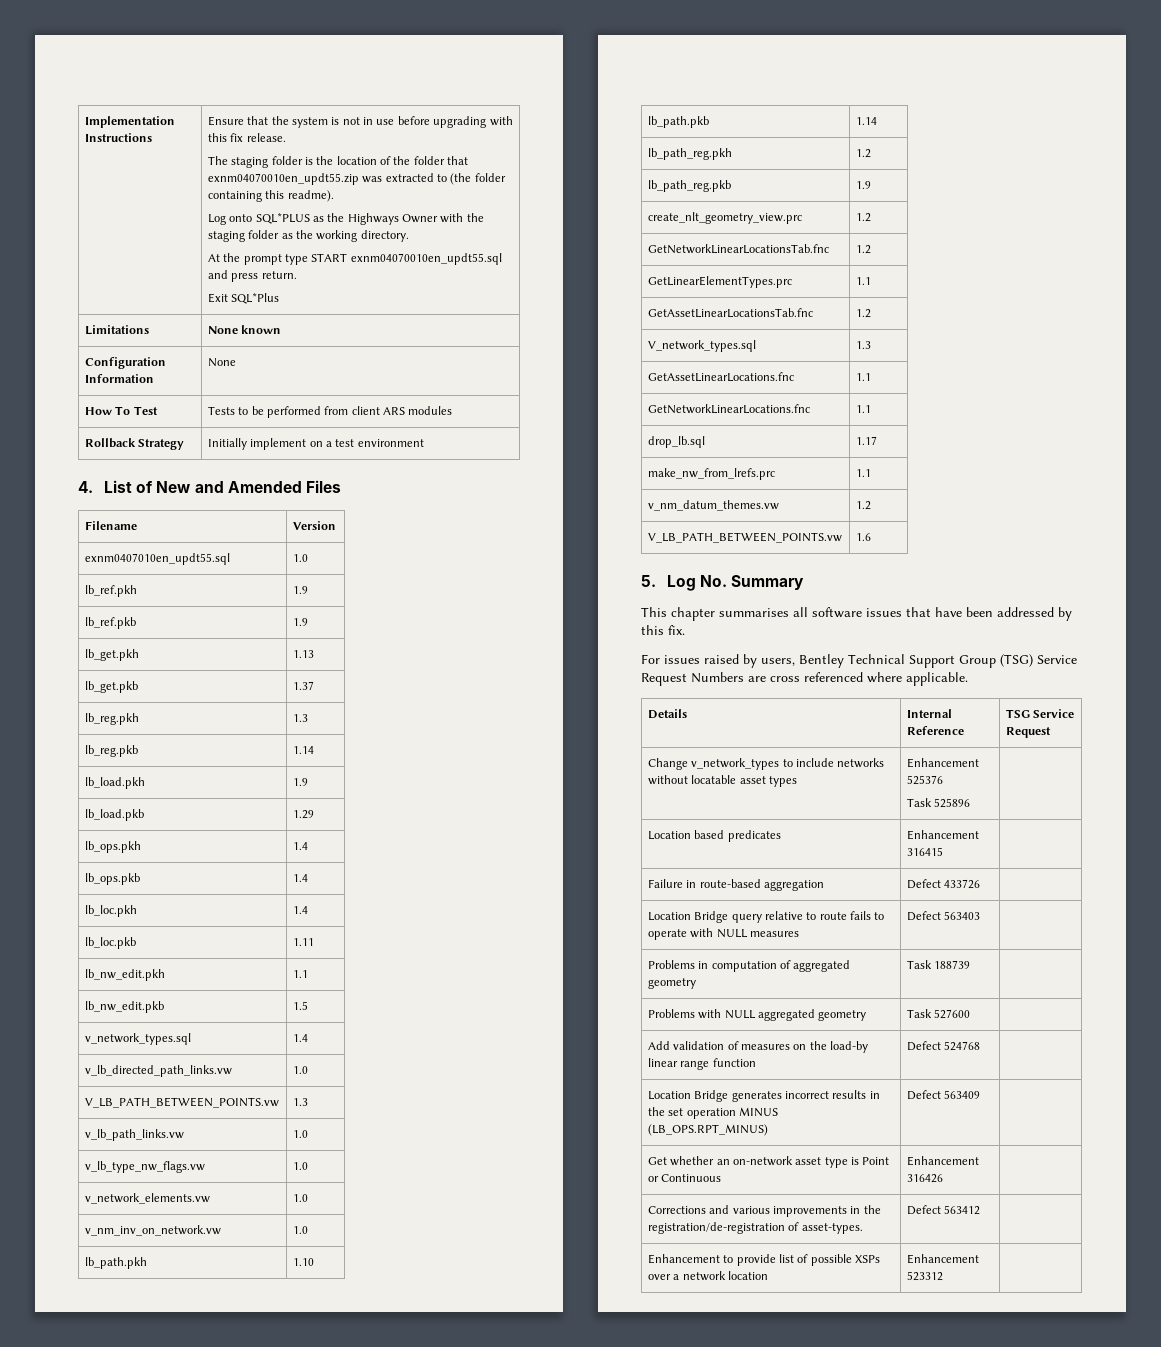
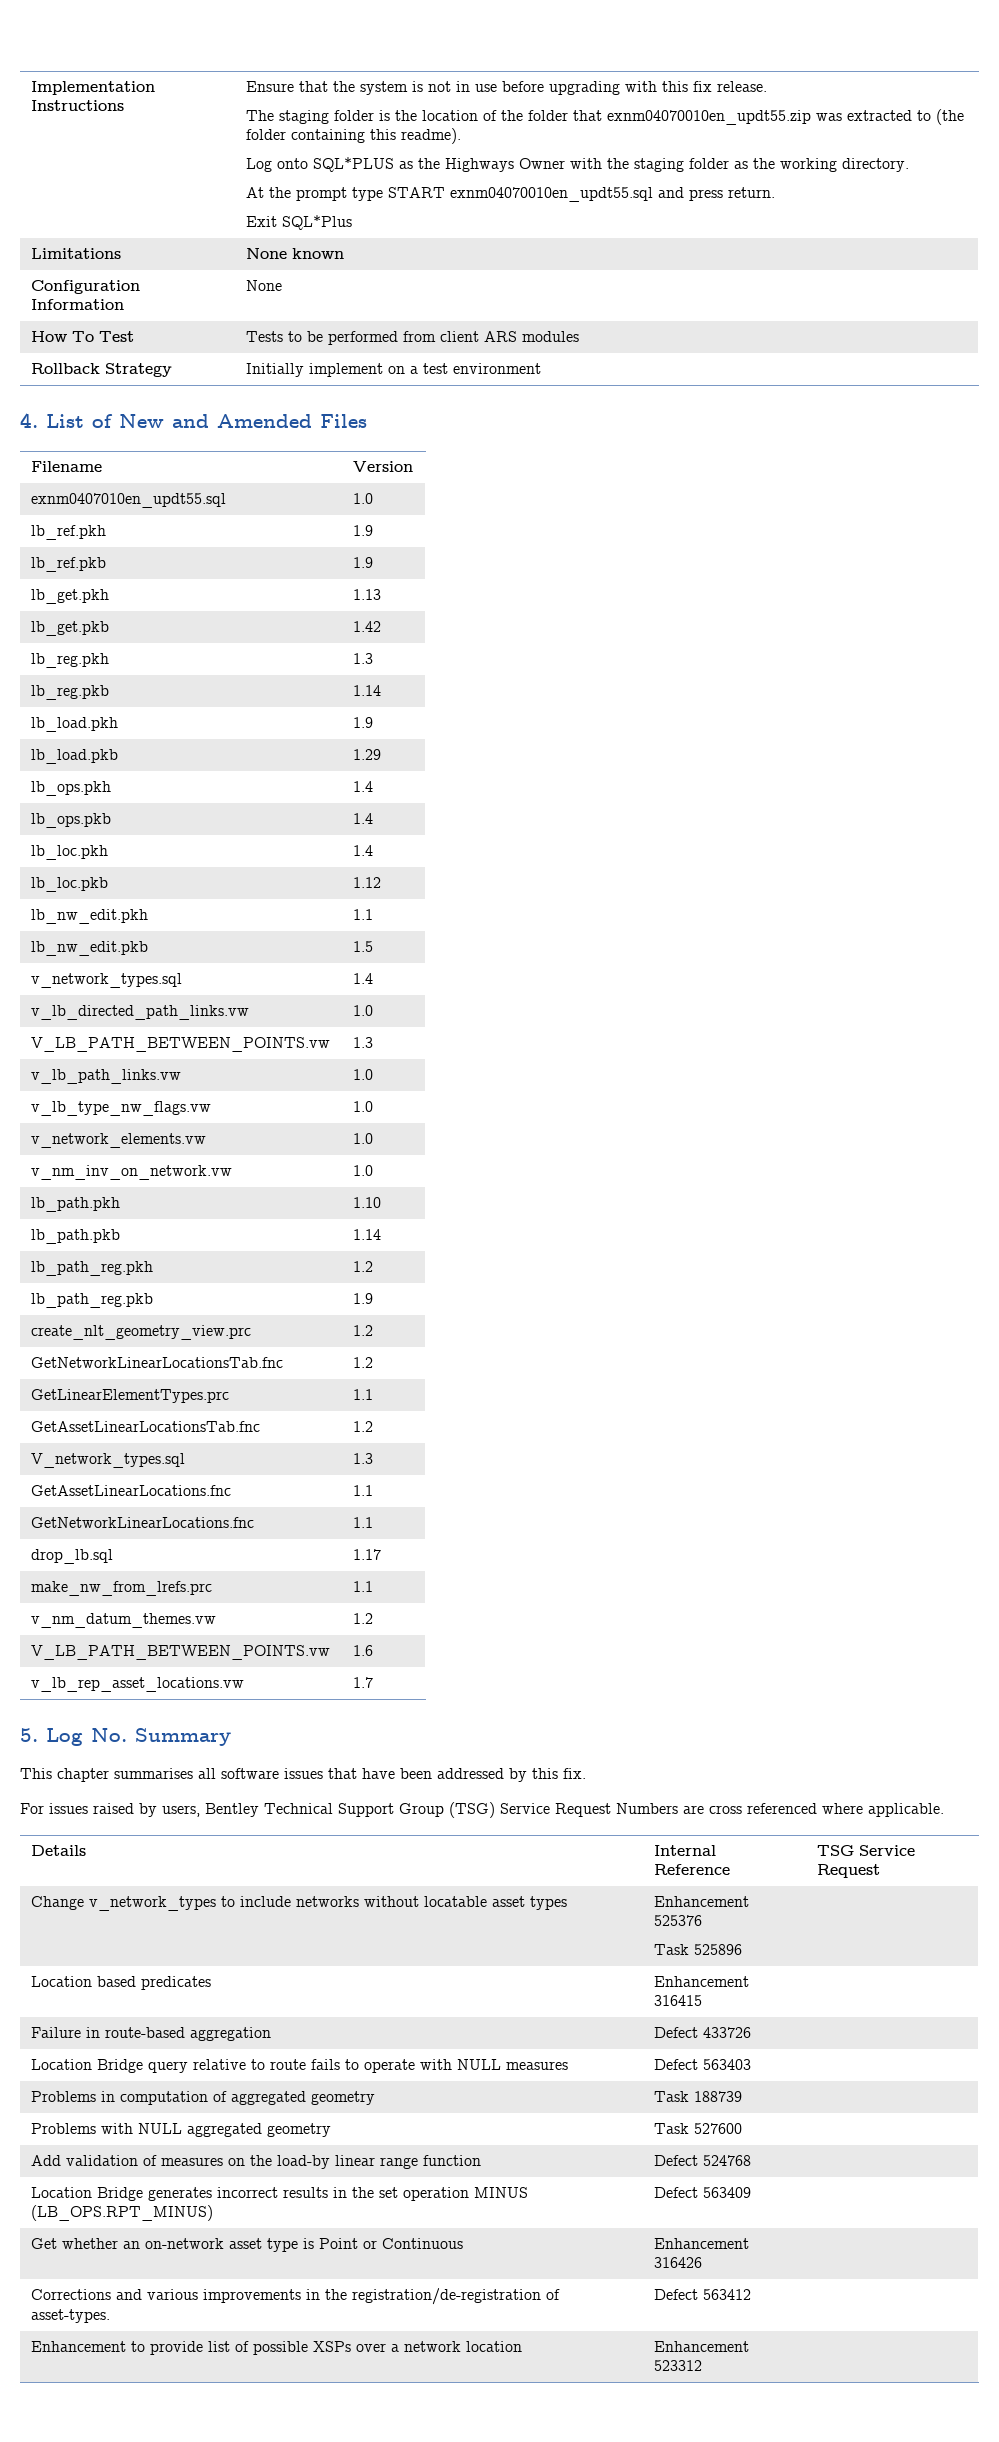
[292,681,314,690] 1.37 -> [353,621,382,632] 1.42
[292,938,314,946] 1.11 -> [353,877,382,888] 1.12
(871, 537) none -> [31,1677,245,1692] [353,1677,374,1688] // v_lb_rep_asset_locations.vw | 1.7

